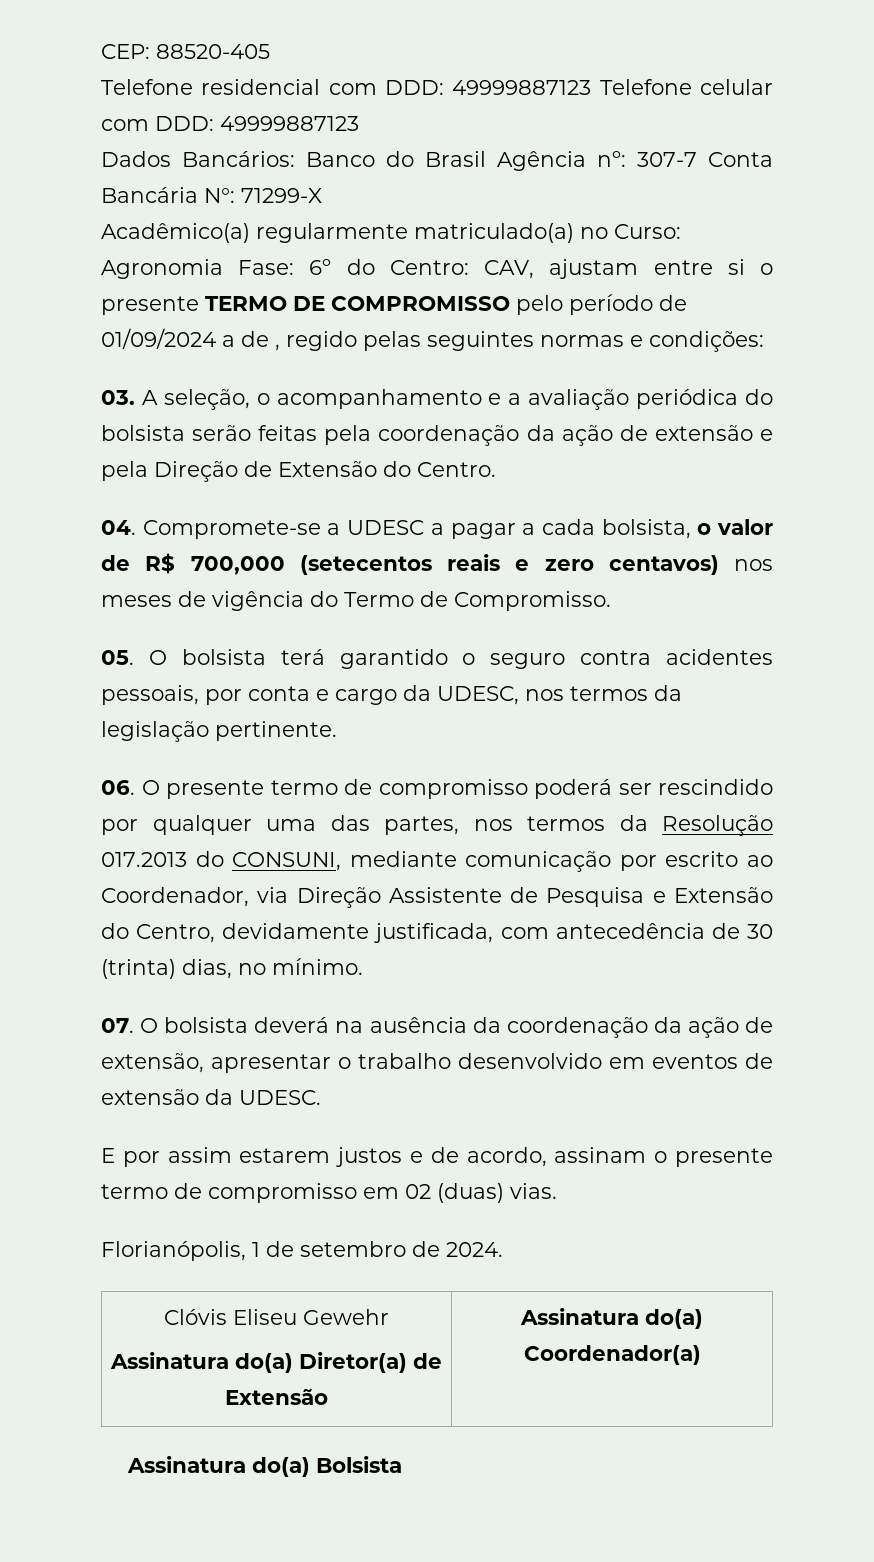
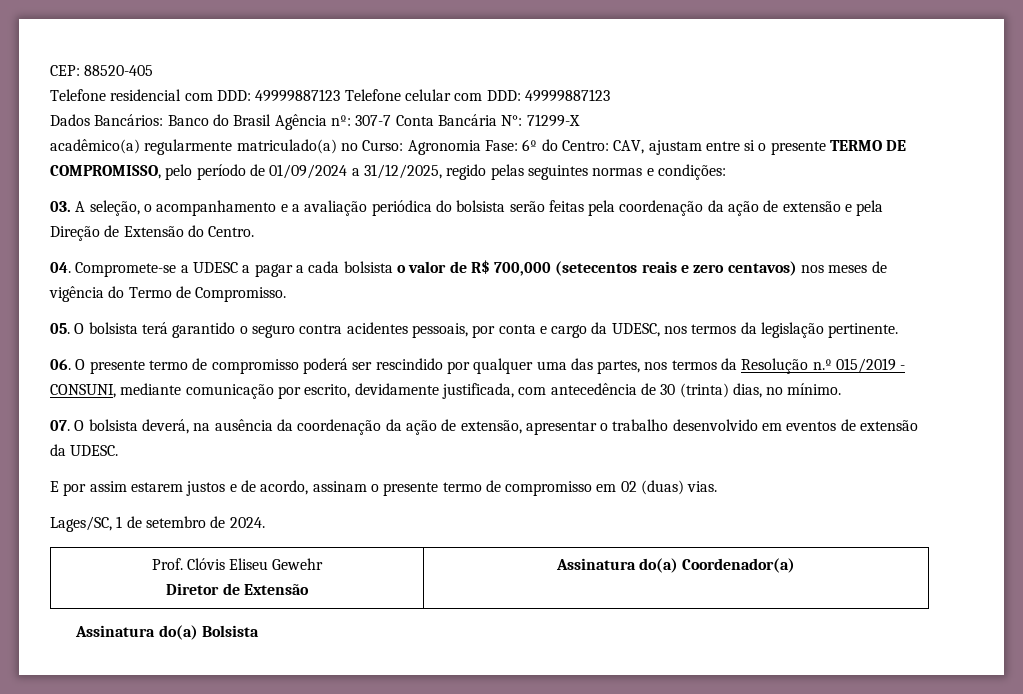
[101,223,250,243] Acadêmico(a) -> [50,139,140,154] acadêmico(a)
[331,296,510,311] COMPROMISSO -> [50,165,161,179] COMPROMISSO,
[241,331,280,351] de , -> [363,164,442,179] 31/12/2025,
[601,519,691,539] bolsista, -> [343,261,393,273] bolsista
[101,851,224,867] 017.2013 do -> [812,358,906,373] n.º 015/2019 -
[665,851,773,867] [101,887,773,908] [101,923,216,943] escrito ao Coordenador, via Direção Assistente de Pesquisa e Extensão do Centro, -> [304,384,351,398] escrito,
[254,1017,330,1033] deverá -> [141,419,189,434] deverá,
[101,1241,246,1261] Florianópolis, -> [50,516,112,532] Lages/SC,
(503, 1249) none -> [151,558,183,570] Prof.
[110,1352,407,1373] Assinatura do(a) Diretor(a) -> [166,583,220,595] Diretor

